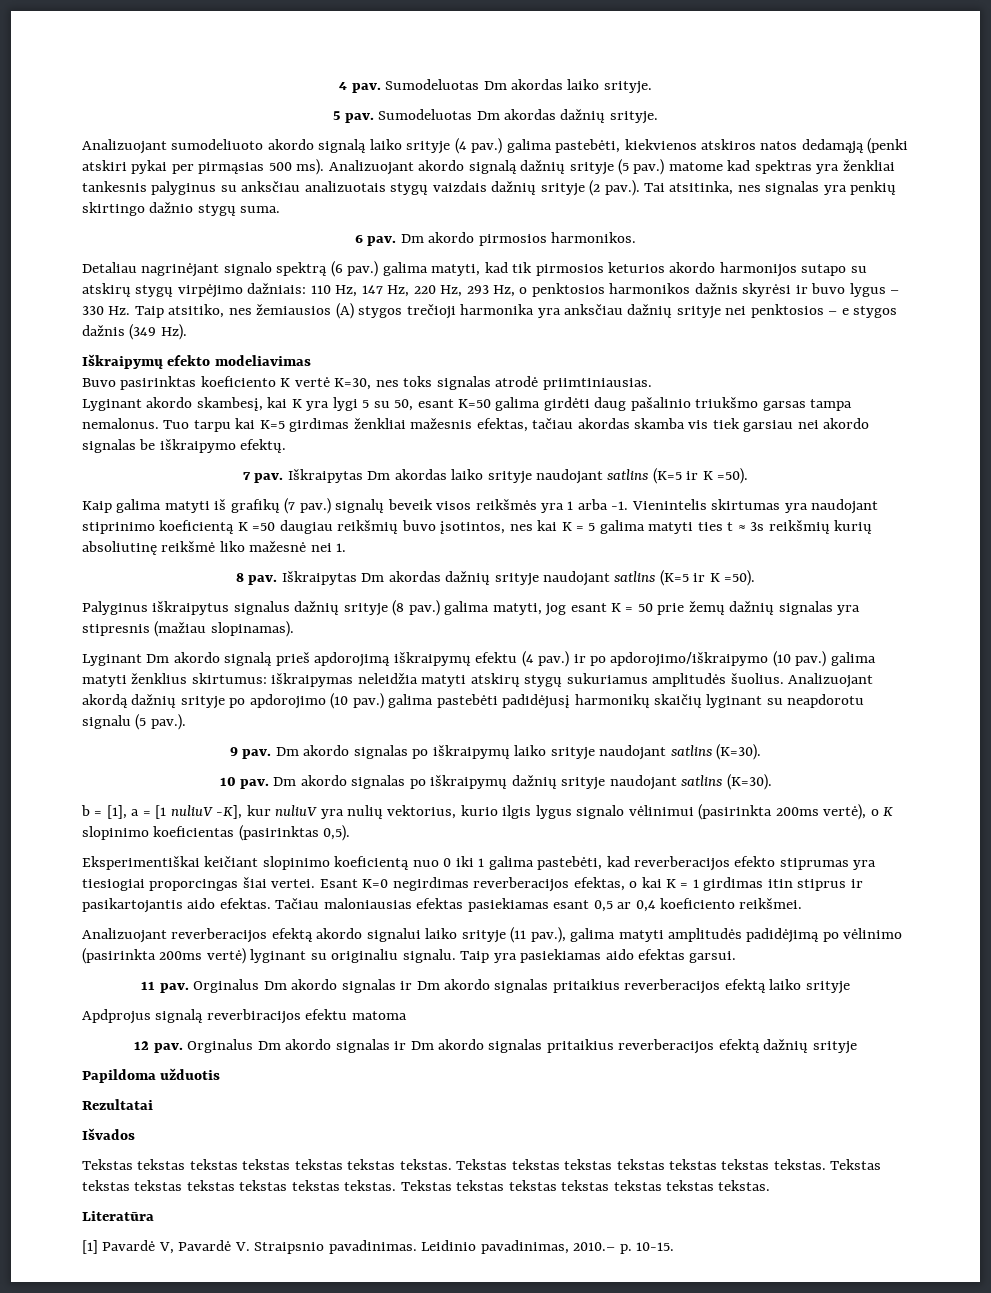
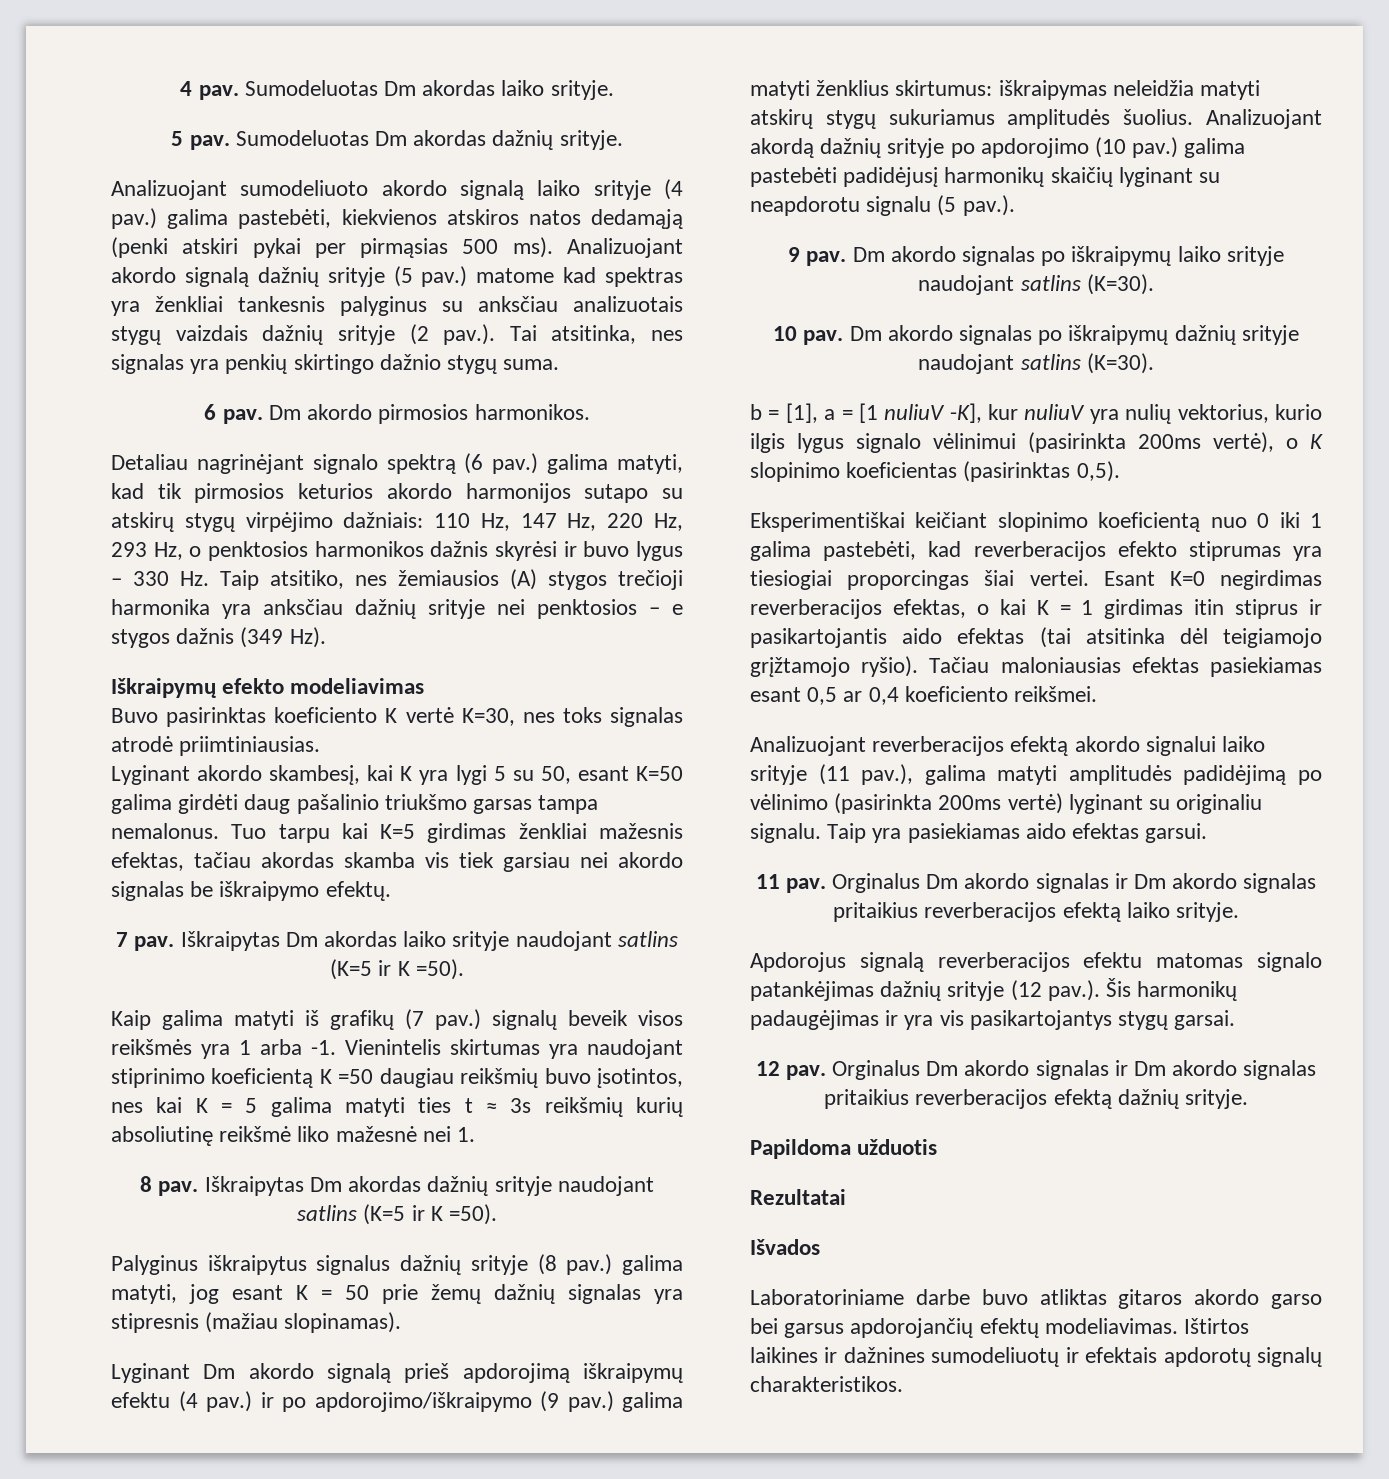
[772,651,791,667] (10 -> [540,1391,559,1412] (9
[219,898,271,909] efektas. -> [957,627,1322,648] [750,656,919,677] efektas (tai atsitinka dėl teigiamojo grįžtamojo ryšio).
[805,981,850,994] [82,1009,407,1024] srityje // Apdprojus signalą reverbiracijos efektu matoma -> [1175,902,1239,922] [750,952,1322,972] [750,978,1238,1001] [750,1010,1236,1030] srityje. // Apdorojus signalą reverberacijos efektu matomas signalo patankėjimas dažnių srityje (12 pav.). Šis harmonikų padaugėjimas ir yra vis pasikartojantys stygų garsai.
[812,1041,857,1054] srityje -> [1184,1089,1248,1109] srityje.
[82,1159,882,1170] [82,1180,771,1191] [82,1211,154,1221] [82,1240,675,1254] Tekstas tekstas tekstas tekstas tekstas tekstas tekstas. Tekstas tekstas tekstas tekstas tekstas tekstas tekstas. Tekstas tekstas tekstas tekstas tekstas tekstas tekstas. Tekstas tekstas tekstas tekstas tekstas tekstas tekstas. // Literatūra // [1] Pavardė V, Pavardė V. Straipsnio pavadinimas. Leidinio pavadinimas, 2010.– p. 10-15. -> [750,1289,1322,1309] [750,1318,1250,1338] [750,1347,1322,1367] [750,1376,903,1392] Laboratoriniame darbe buvo atliktas gitaros akordo garso bei garsus apdorojančių efektų modeliavimas. Ištirtos laikines ir dažnines sumodeliuotų ir efektais apdorotų signalų charakteristikos.

